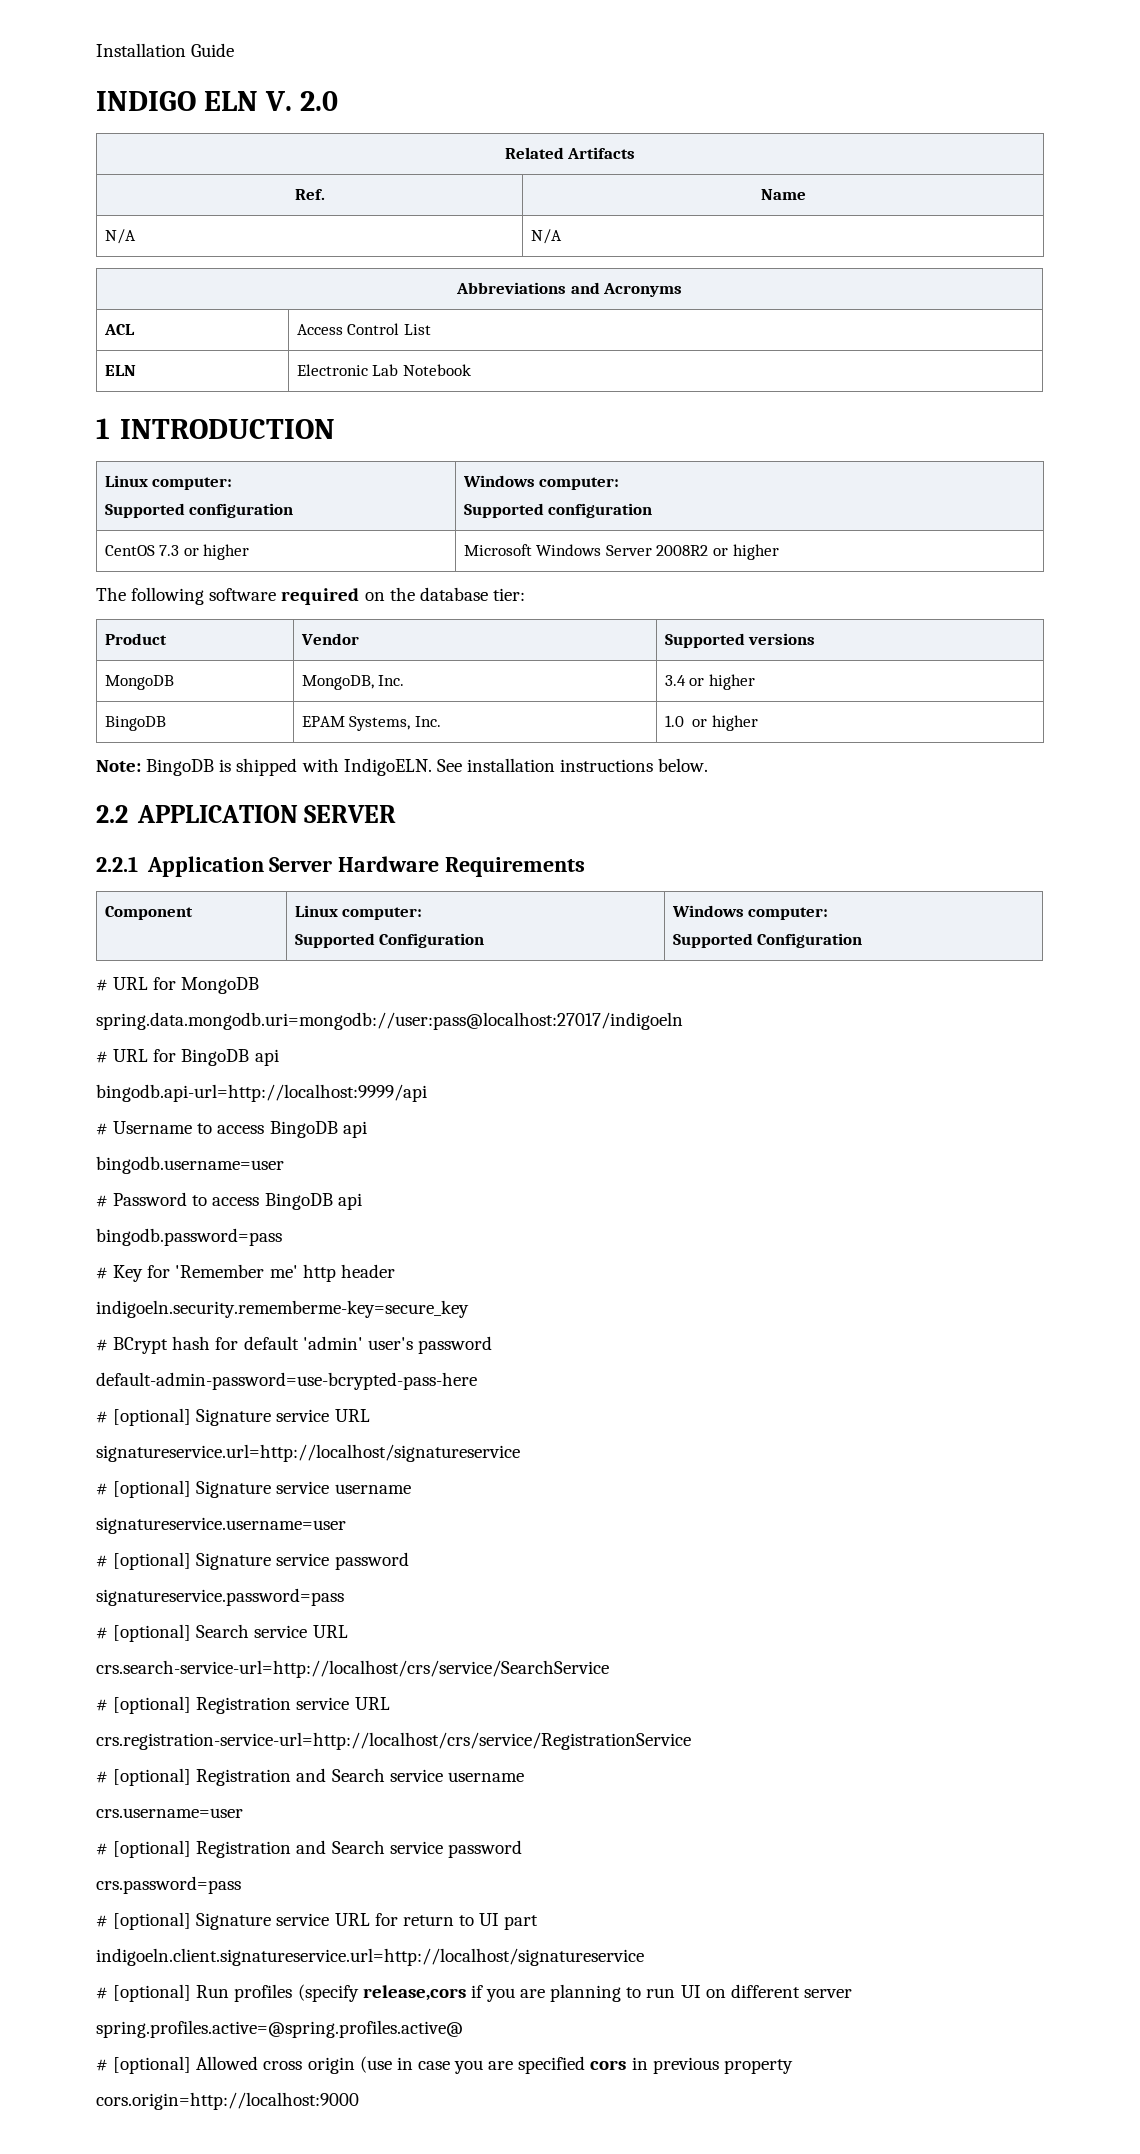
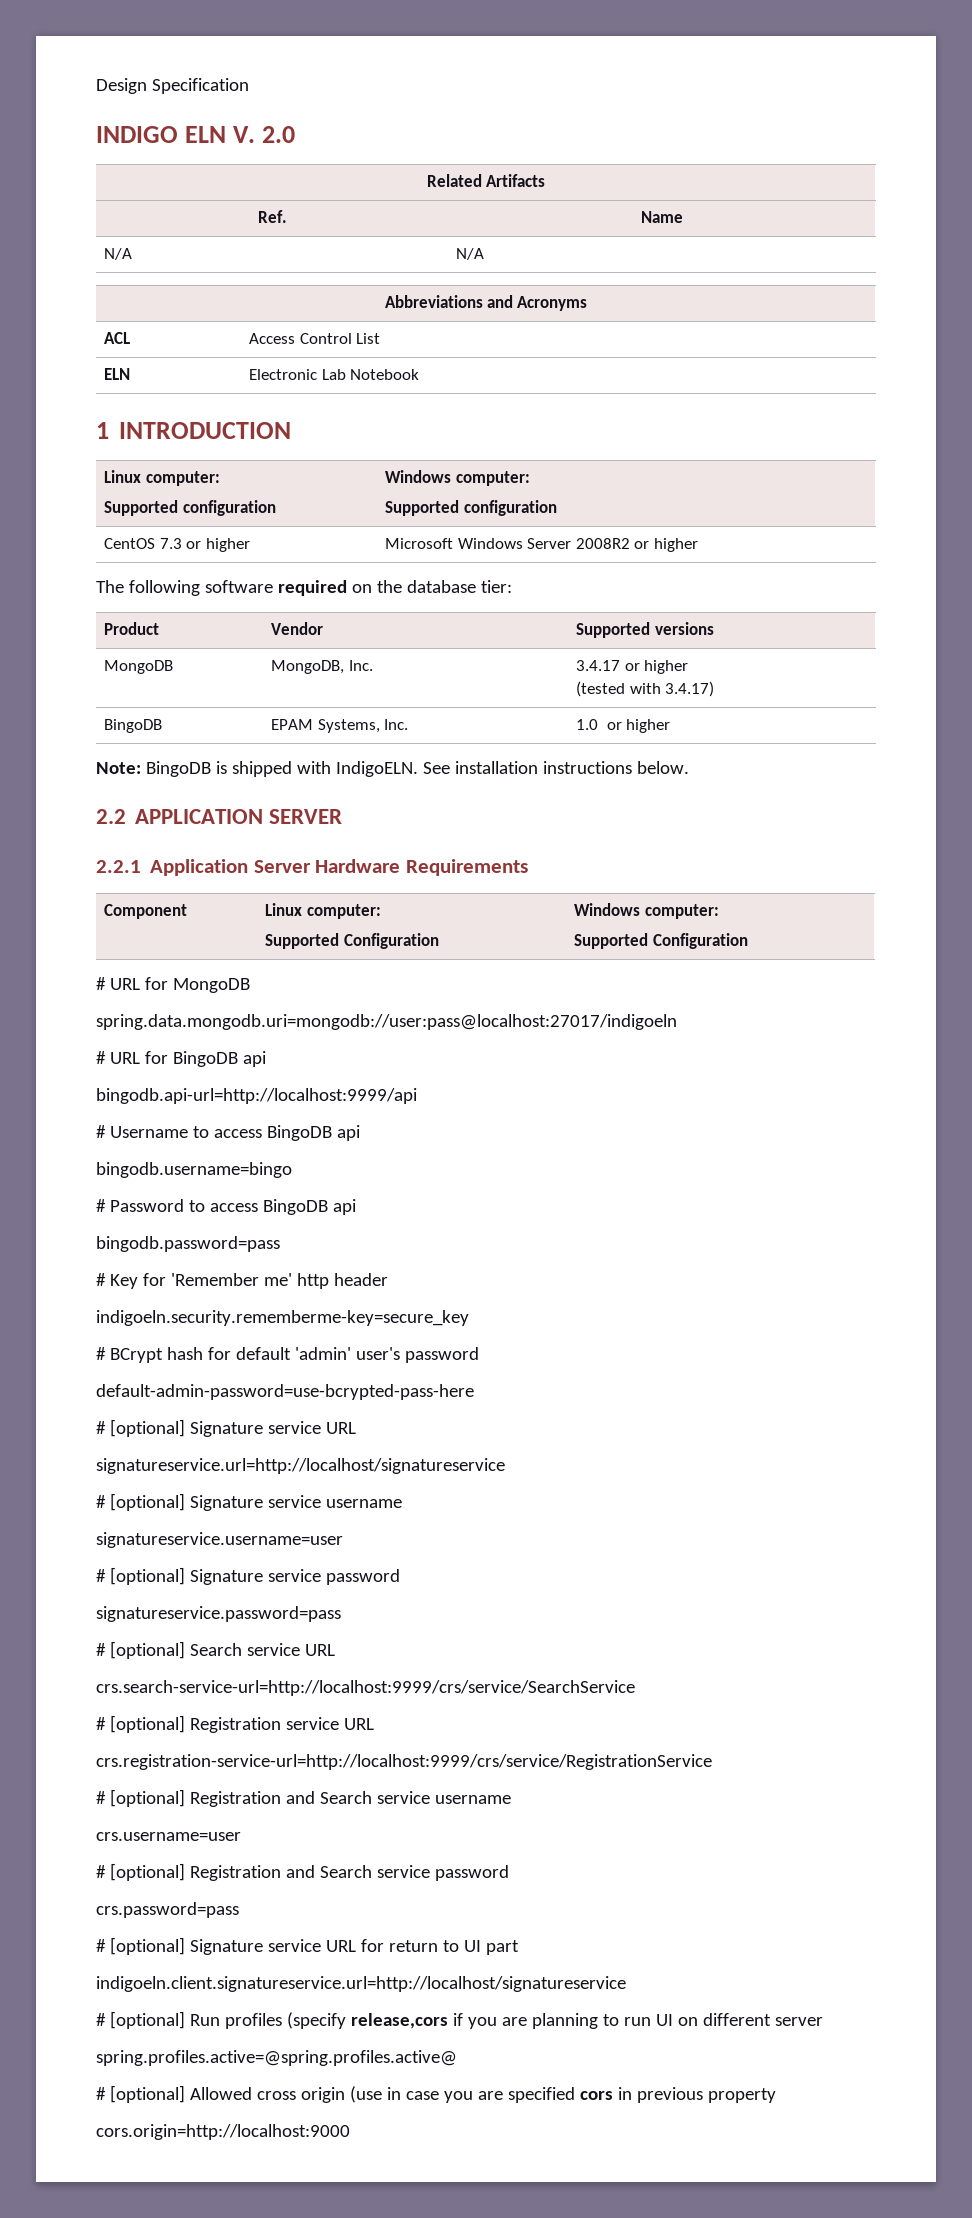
[96,43,235,57] Installation Guide -> [96,78,249,94] Design Specification
[664,674,755,690] 3.4 or higher -> [576,660,689,674] [576,681,715,697] 3.4.17 or higher // (tested with 3.4.17)
[96,1156,284,1174] bingodb.username=user -> [96,1162,292,1178] bingodb.username=bingo
[96,1660,609,1678] crs.search-service-url=http://localhost/crs/service/SearchService -> [96,1680,635,1696] crs.search-service-url=http://localhost:9999/crs/service/SearchService
[96,1732,691,1750] crs.registration-service-url=http://localhost/crs/service/RegistrationService -> [96,1754,712,1770] crs.registration-service-url=http://localhost:9999/crs/service/RegistrationService

